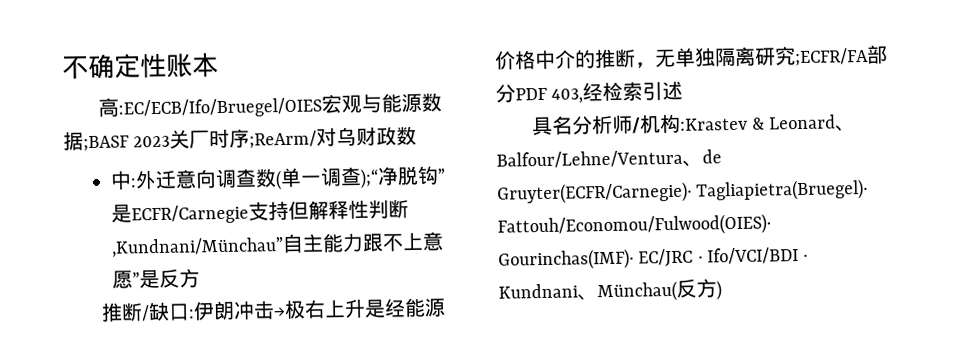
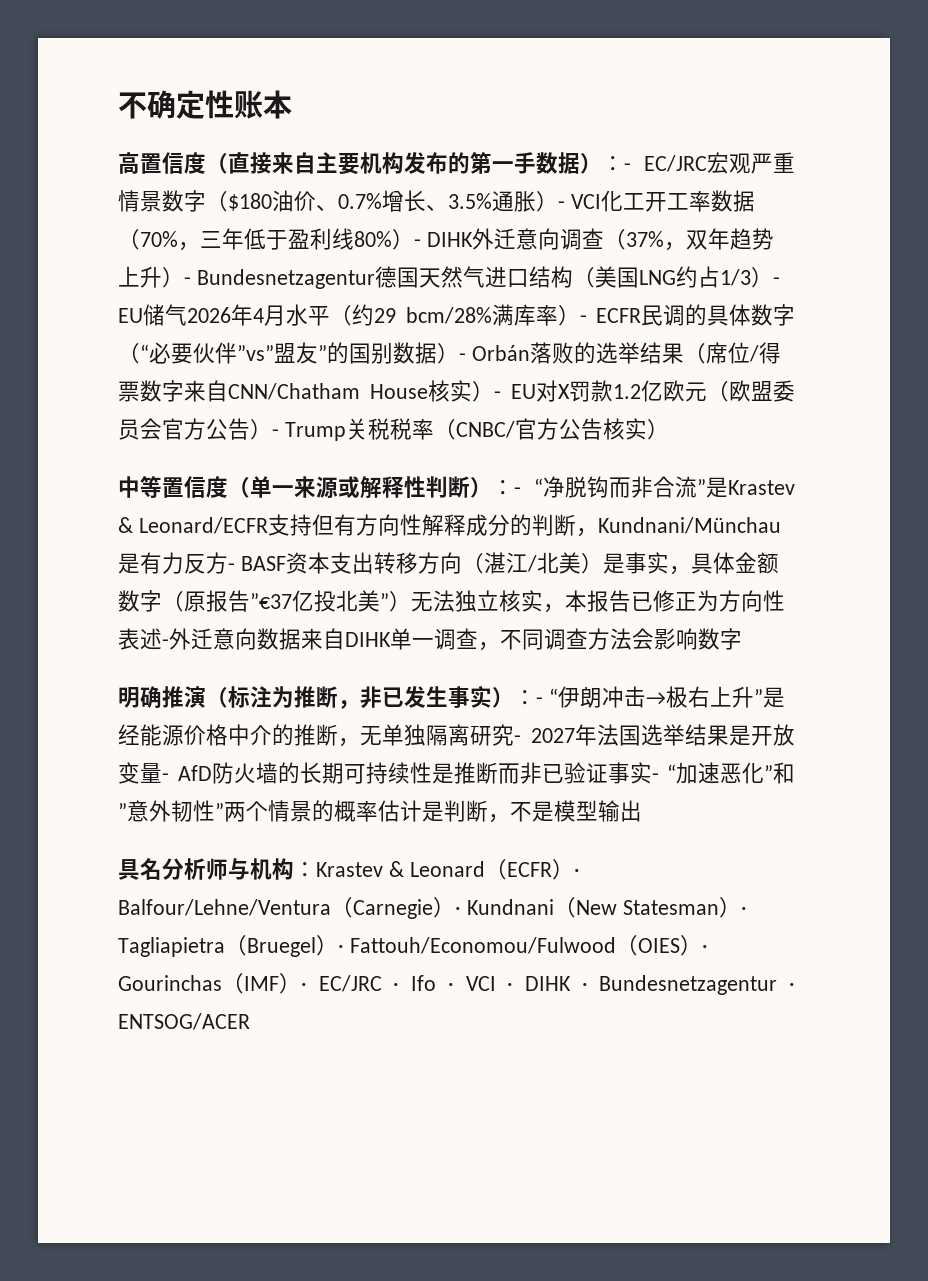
[117,92,442,119] [63,125,418,152] [109,165,446,191] [110,199,409,225] [110,231,444,258] [111,268,200,289] [100,301,195,322] :EC/ECB/Ifo/Bruegel/OIES宏观与能源数据;BASF 2023关厂时序;ReArm/对乌财政数 // 中:外迁意向调查数(单一调查);“净脱钩”是ECFR/Carnegie支持但解释性判断,Kundnani/Münchau”自主能力跟不上意愿”是反方 // 推断/缺口: -> [140,152,795,175] [118,190,755,212] [118,228,774,251] [118,266,780,289] [118,304,795,326] [118,342,781,364] [118,380,795,402] [118,418,669,441] [118,476,795,499] [118,514,781,537] [118,552,779,575] [118,590,785,613] [118,628,742,651] [118,685,558,709] 置信度（直接来自主要机构发布的第一手数据）：- EC/JRC宏观严重情景数字（$180油价、0.7%增长、3.5%通胀）- VCI化工开工率数据（70%，三年低于盈利线80%）- DIHK外迁意向调查（37%，双年趋势上升）- Bundesnetzagentur德国天然气进口结构（美国LNG约占1/3）- EU储气2026年4月水平（约29 bcm/28%满库率）- ECFR民调的具体数字（“必要伙伴”vs”盟友”的国别数据）- Orbán落败的选举结果（席位/得票数字来自CNN/Chatham House核实）- EU对X罚款1.2亿欧元（欧盟委员会官方公告）- Trump关税税率（CNBC/官方公告核实） // 中等置信度（单一来源或解释性判断）：- “净脱钩而非合流”是Krastev & Leonard/ECFR支持但有方向性解释成分的判断，Kundnani/Münchau是有力反方- BASF资本支出转移方向（湛江/北美）是事实，具体金额数字（原报告”€37亿投北美”）无法独立核实，本报告已修正为方向性表述-外迁意向数据来自DIHK单一调查，不同调查方法会影响数字 // 明确推演（标注为推断，非已发生事实）：- “
(366, 308) none -> [753,689,763,705] ”
[794,44,888,67] [495,80,684,104] [531,113,857,136] [496,149,722,169] [497,178,869,205] [497,213,771,238] [498,247,809,271] [498,278,722,303] ;ECFR/FA部分PDF 403,经检索引述 // 具名分析师/机构:Krastev & Leonard、Balfour/Lehne/Ventura、de Gruyter(ECFR/Carnegie)· Tagliapietra(Bruegel)· Fattouh/Economou/Fulwood(OIES)· Gourinchas(IMF)· EC/JRC · Ifo/VCI/BDI · Kundnani、Münchau(反方) -> [514,724,795,746] [118,762,795,784] [118,800,642,823] [118,858,580,880] [118,897,747,919] [118,935,708,957] [118,973,795,995] [118,1013,250,1030] - 2027年法国选举结果是开放变量- AfD防火墙的长期可持续性是推断而非已验证事实- “加速恶化”和”意外韧性”两个情景的概率估计是判断，不是模型输出 // 具名分析师与机构：Krastev & Leonard（ECFR）· Balfour/Lehne/Ventura（Carnegie）· Kundnani（New Statesman）· Tagliapietra（Bruegel）· Fattouh/Economou/Fulwood（OIES）· Gourinchas（IMF）· EC/JRC · Ifo · VCI · DIHK · Bundesnetzagentur · ENTSOG/ACER

